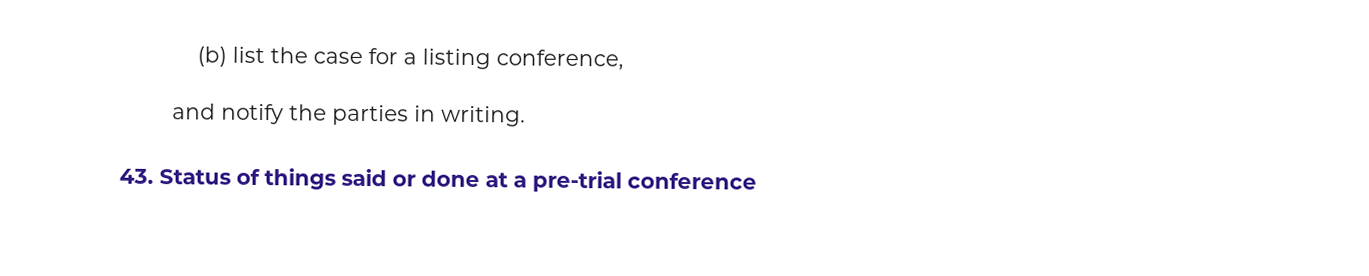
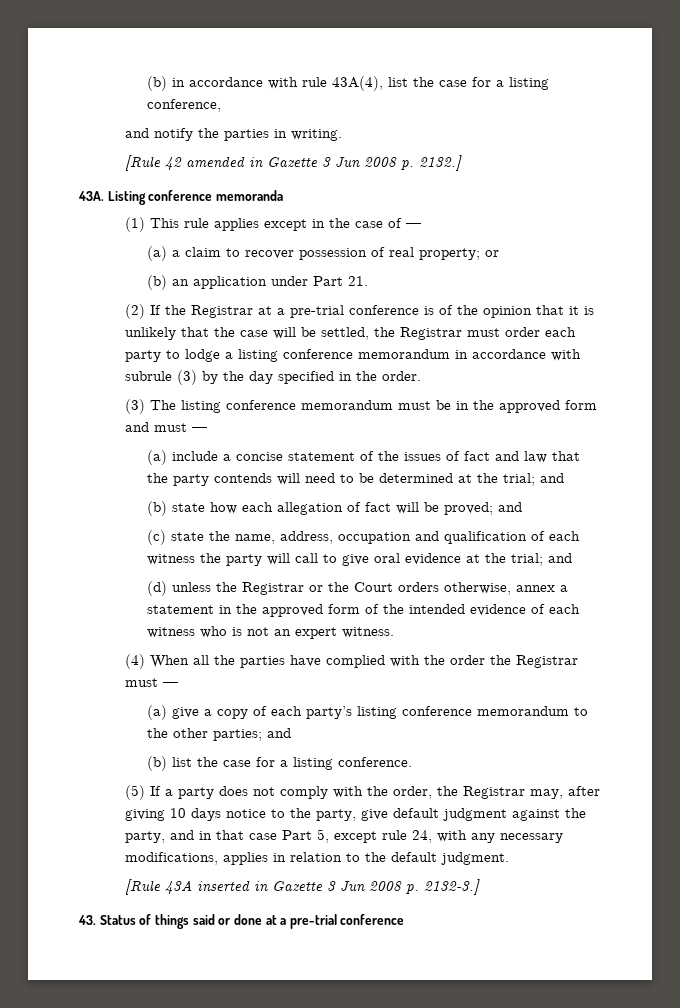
[197,46,228,67] (b) -> [147,76,384,91] (b) in accordance with rule 43A(4),
(526, 116) none -> [124,155,462,171] [78,190,283,205] [124,217,421,232] [147,246,500,261] [147,275,369,290] [124,304,594,319] [124,327,576,340] [124,349,581,362] [124,370,421,385] [124,399,597,414] [124,422,207,432] [147,450,581,465] [147,473,565,486] [147,501,523,516] [147,530,581,545] [147,553,573,566] [147,581,569,596] [147,604,581,617] [147,626,395,639] [124,654,578,669] [124,678,178,687] [147,705,589,720] [147,728,292,741] [147,756,413,771] [124,785,600,800] [124,808,586,821] [124,829,563,843] [124,852,509,865] [124,879,480,895] // [Rule 42 amended in Gazette 3 Jun 2008 p. 2132.] // 43A. Listing conference memoranda // (1) This rule applies except in the case of — // (a) a claim to recover possession of real property; or // (b) an application under Part 21. // (2) If the Registrar at a pre-trial conference is of the opinion that it is unlikely that the case will be settled, the Registrar must order each party to lodge a listing conference memorandum in accordance with subrule (3) by the day specified in the order. // (3) The listing conference memorandum must be in the approved form and must — // (a) include a concise statement of the issues of fact and law that the party contends will need to be determined at the trial; and // (b) state how each allegation of fact will be proved; and // (c) state the name, address, occupation and qualification of each witness the party will call to give oral evidence at the trial; and // (d) unless the Registrar or the Court orders otherwise, annex a statement in the approved form of the intended evidence of each witness who is not an expert witness. // (4) When all the parties have complied with the order the Registrar must — // (a) give a copy of each party’s listing conference memorandum to the other parties; and // (b) list the case for a listing conference. // (5) If a party does not comply with the order, the Registrar may, after giving 10 days notice to the party, give default judgment against the party, and in that case Part 5, except rule 24, with any necessary modifications, applies in relation to the default judgment. // [Rule 43A inserted in Gazette 3 Jun 2008 p. 2132-3.]

